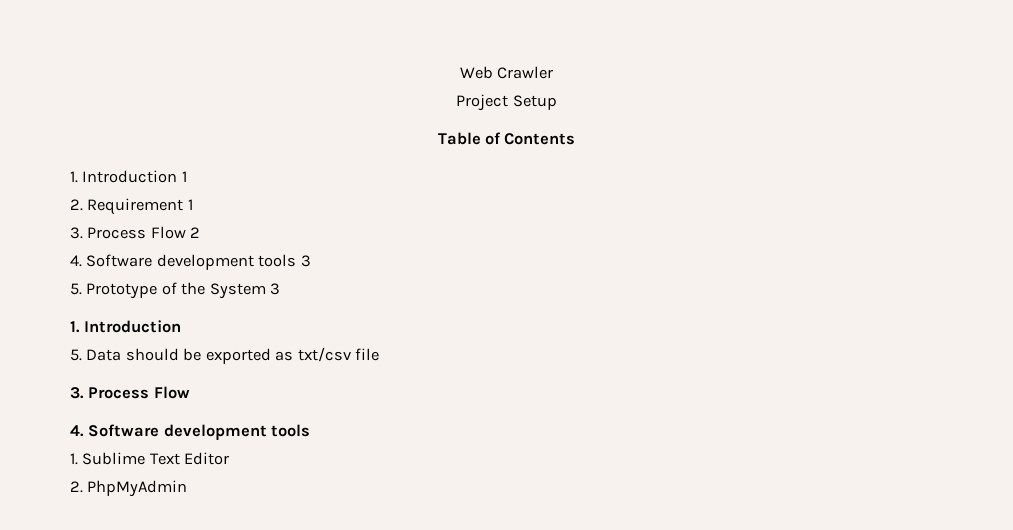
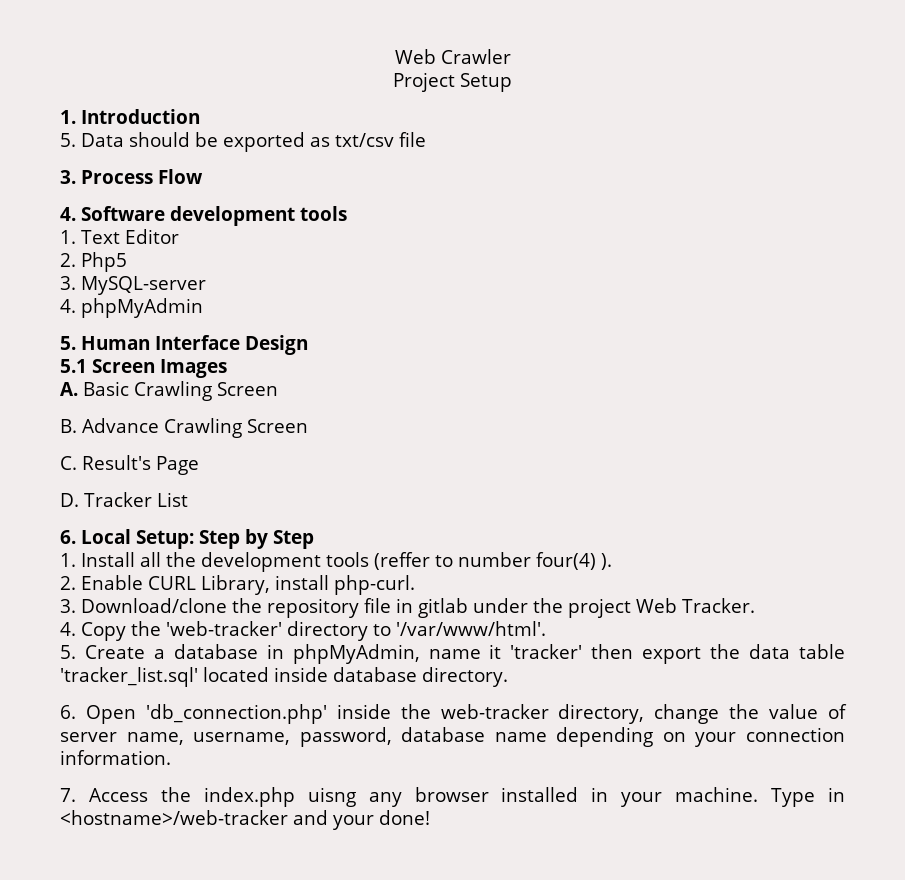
[437,132,576,145] [70,170,187,183] [70,198,193,215] [70,226,201,239] [70,254,311,270] [70,282,281,299] // Table of Contents // 1. Introduction 1 // 2. Requirement 1 // 3. Process Flow 2 // 4. Software development tools 3 // 5. Prototype of the System 3 -> (512, 82) none
[82,452,146,465] Sublime -> (76, 237) none
[87,480,188,497] PhpMyAdmin -> [81,252,127,272] [60,276,206,295] [60,298,203,318] [60,335,308,355] [60,359,227,378] [60,381,278,401] [60,418,308,438] [60,455,199,475] [60,492,188,507] [60,529,314,549] [60,552,612,572] [60,575,415,595] [60,598,755,618] [60,621,547,641] [60,644,845,664] [60,667,508,687] [60,704,848,724] [60,727,845,747] [60,750,171,765] [60,787,845,807] [60,810,430,830] Php5 // 3. MySQL-server // 4. phpMyAdmin // 5. Human Interface Design // 5.1 Screen Images // A. Basic Crawling Screen // B. Advance Crawling Screen // C. Result's Page // D. Tracker List // 6. Local Setup: Step by Step // 1. Install all the development tools (reffer to number four(4) ). // 2. Enable CURL Library, install php-curl. // 3. Download/clone the repository file in gitlab under the project Web Tracker. // 4. Copy the 'web-tracker' directory to '/var/www/html'. // 5. Create a database in phpMyAdmin, name it 'tracker' then export the data table 'tracker_list.sql' located inside database directory. // 6. Open 'db_connection.php' inside the web-tracker directory, change the value of server name, username, password, database name depending on your connection information. // 7. Access the index.php uisng any browser installed in your machine. Type in <hostname>/web-tracker and your done!

